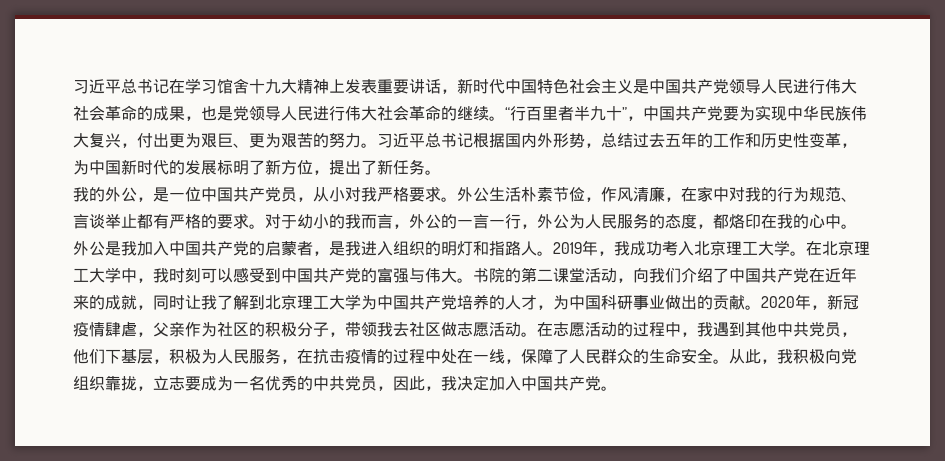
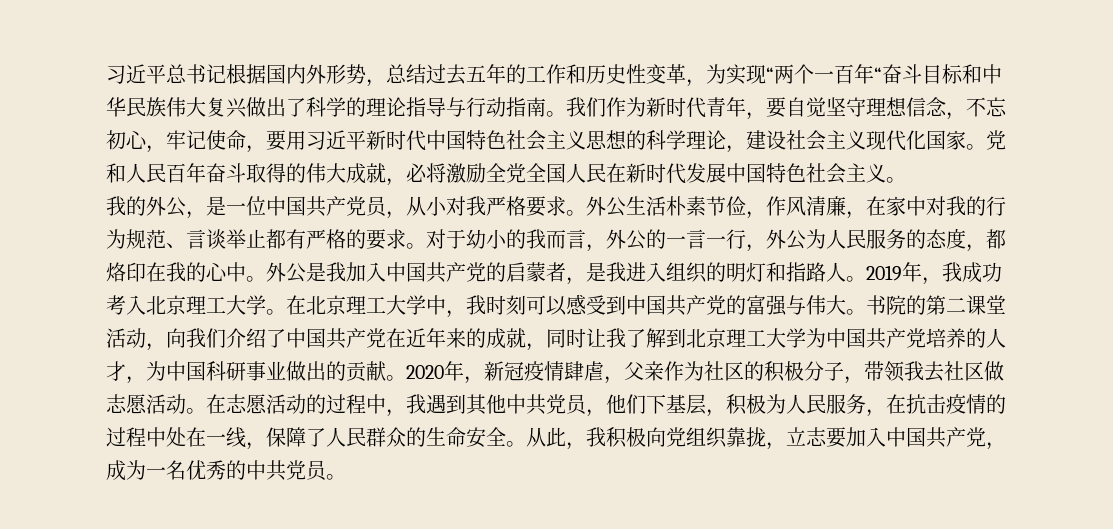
[73,78,857,94] [73,105,867,121] [73,133,473,148] 习近平总书记在学习馆舍十九大精神上发表重要讲话，新时代中国特色社会主义是中国共产党领导人民进行伟大社会革命的成果，也是党领导人民进行伟大社会革命的继续。“行百里者半九十”，中国共产党要为实现中华民族伟大复兴，付出更为艰巨、更为艰苦的努力。习近平总书记 -> [106,64,226,84] 习近平总书记
[89,159,425,175] 中国新时代的发展标明了新方位，提出了新任务 -> [726,64,1002,85] [106,97,1007,120] [106,130,1006,153] [106,163,886,186] 实现“两个一百年“奋斗目标和中华民族伟大复兴做出了科学的理论指导与行动指南。我们作为新时代青年，要自觉坚守理想信念，不忘初心，牢记使命，要用习近平新时代中国特色社会主义思想的科学理论，建设社会主义现代化国家。党和人民百年奋斗取得的伟大成就，必将激励全党全国人民在新时代发展中国特色社会主义
(201, 383) none -> [846,427,1006,450] 加入中国共产党，
[377,375,601,391] ，因此，我决定加入中国共产党 -> (328, 470) none

